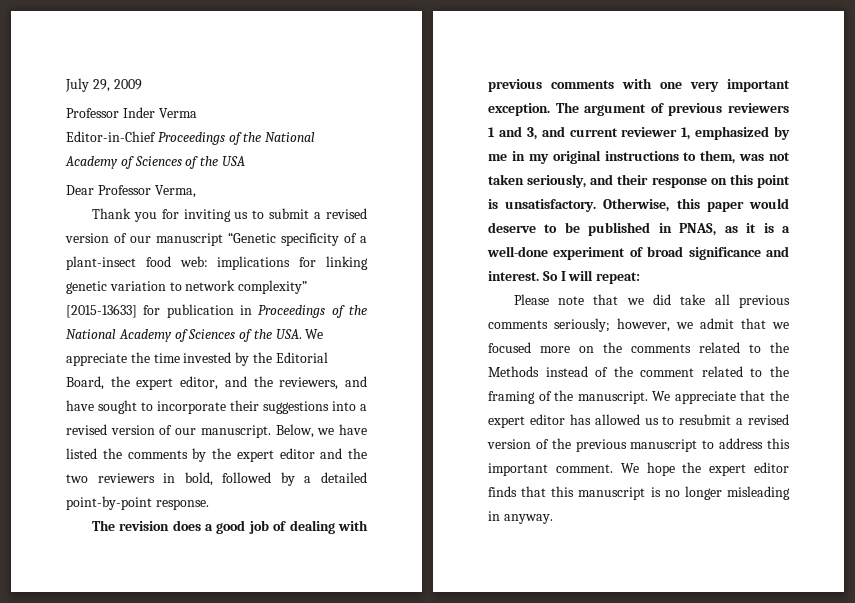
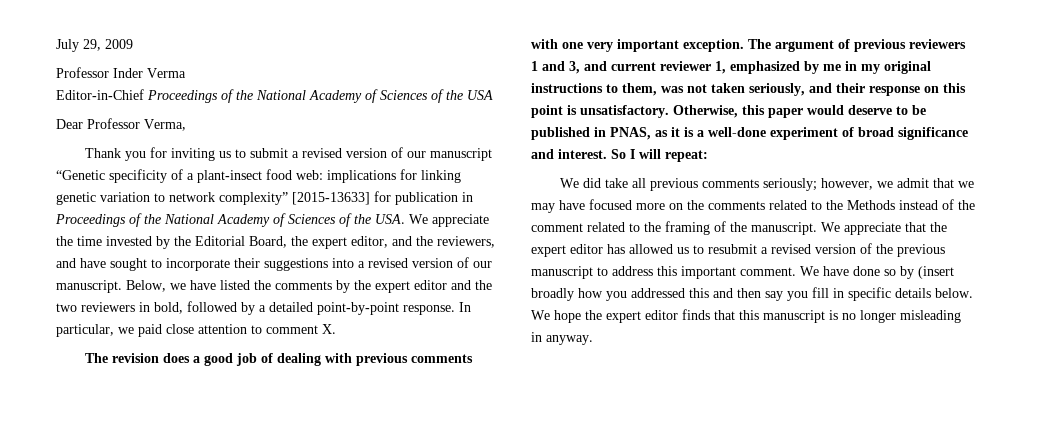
(209, 504) none -> [459,302,471,312] [56,324,336,337] In particular, we paid close attention to comment X.
[513,294,644,305] Please note that we -> [560,178,580,188] We
(789, 325) none -> [531,200,585,213] may have
(639, 468) none -> [823,266,954,279] [531,287,973,301] [531,310,550,320] have done so by (insert broadly how you addressed this and then say you fill in specific details below. We

